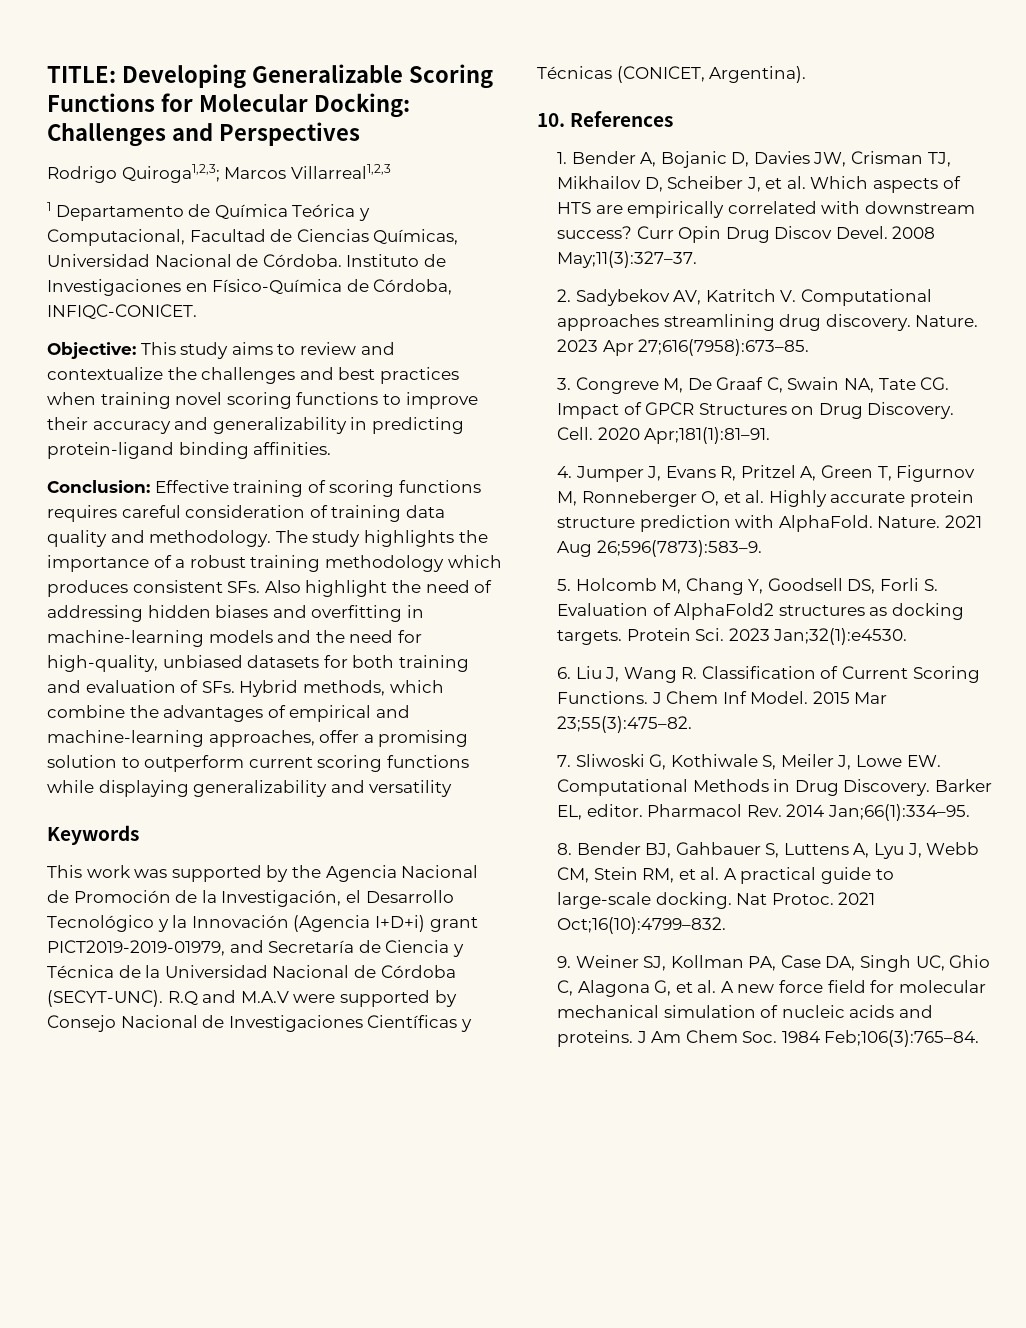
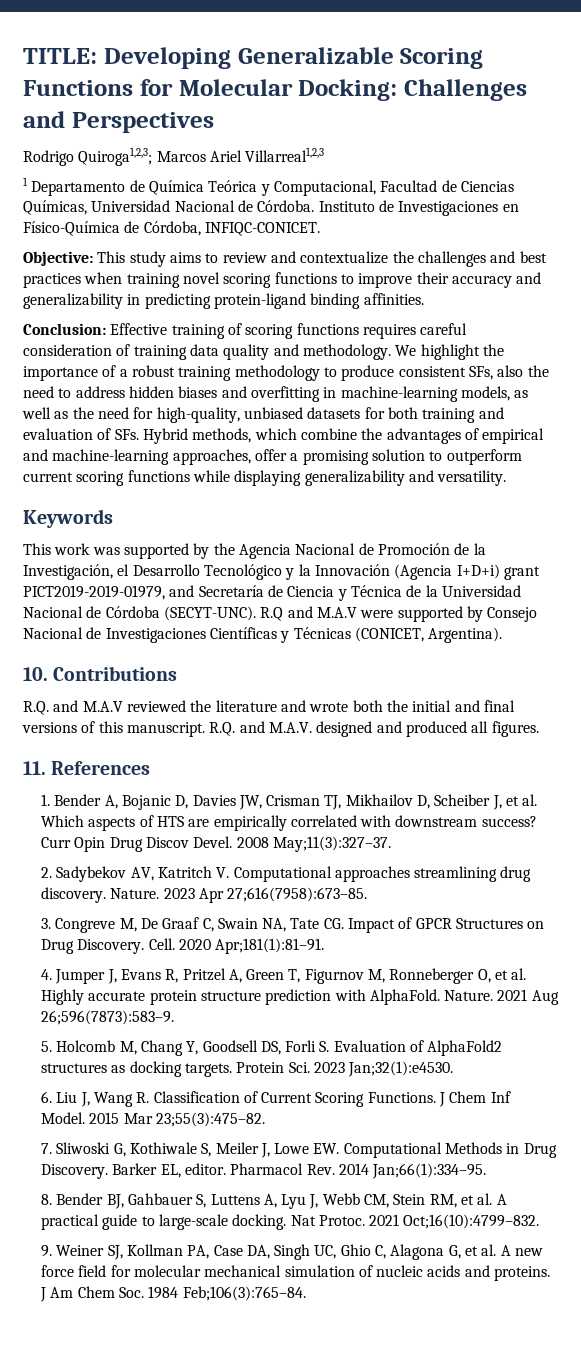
(287, 173) none -> [209,150,242,162] Ariel
[275,530,454,547] The study highlights -> [395,344,480,360] We highlight
[447,555,502,568] [47,580,493,597] [47,605,143,622] which produces consistent SFs. Also highlight the need of addressing -> [323,365,549,381] [23,386,125,398] to produce consistent SFs, also the need to address
[208,630,312,643] models and -> [460,386,529,401] [22,407,69,419] models, as well as
[369,780,453,797] versatility -> [437,470,507,486] versatility.
(565, 120) none -> [53,666,178,681] [23,700,515,715] [22,721,539,737] [23,761,46,775] Contributions // R.Q. and M.A.V reviewed the literature and wrote both the initial and final versions of this manuscript. R.Q. and M.A.V. designed and produced all figures. // 11.

